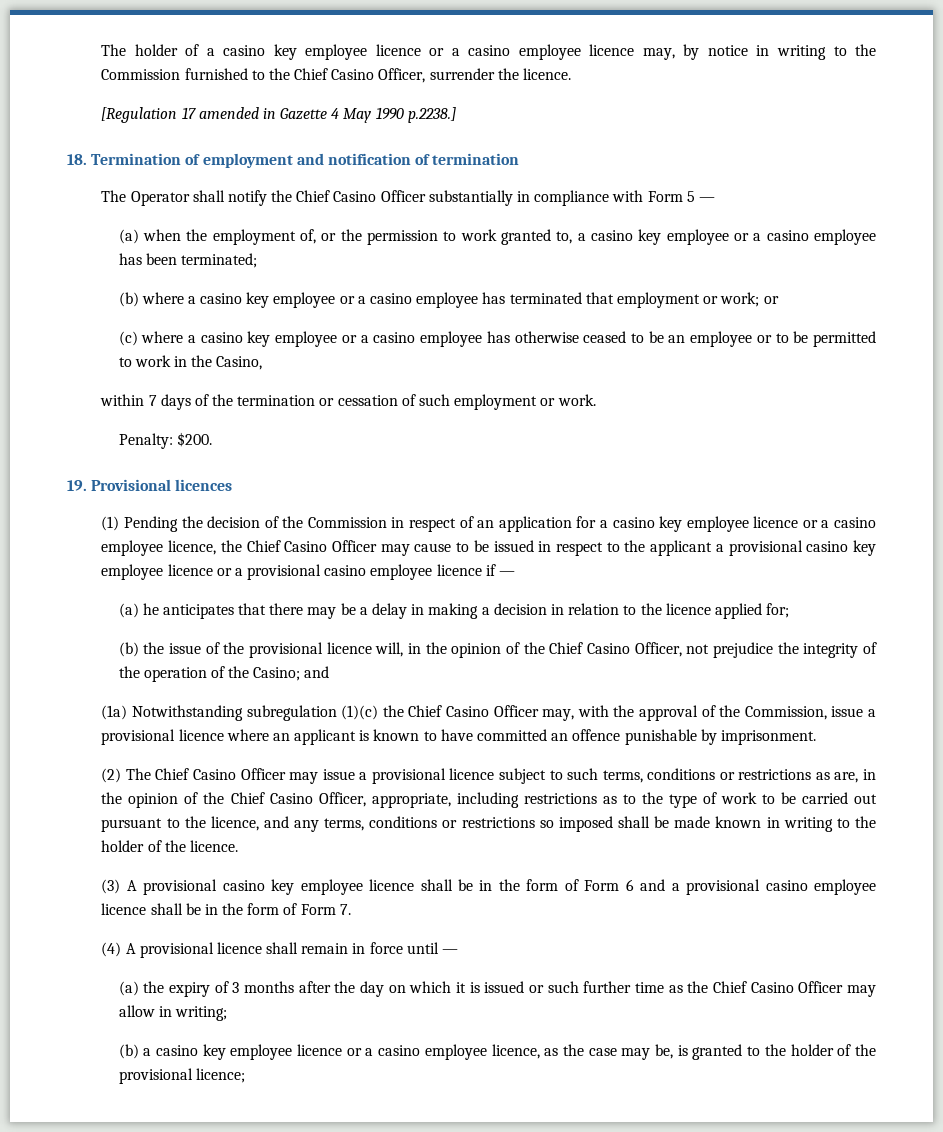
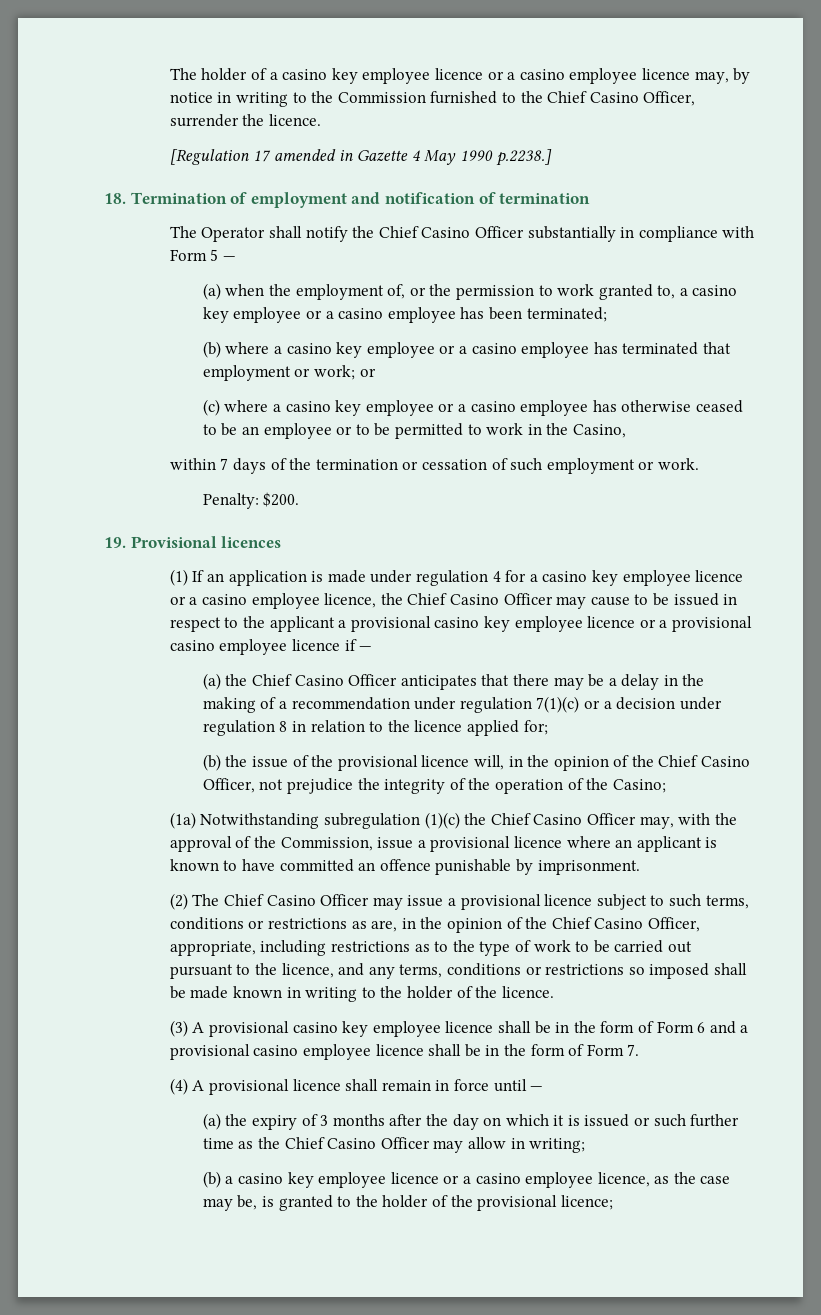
[123,516,572,532] Pending the decision of the Commission in respect of an application -> [192,570,501,586] If an application is made under regulation 4
[142,603,159,615] he -> [225,674,398,686] the Chief Casino Officer
[428,603,547,619] making a decision -> [682,674,705,686] [202,696,722,713] [202,720,288,736] the making of a recommendation under regulation 7(1)(c) or a decision under regulation 8
[304,666,330,678] and -> (666, 786) none

